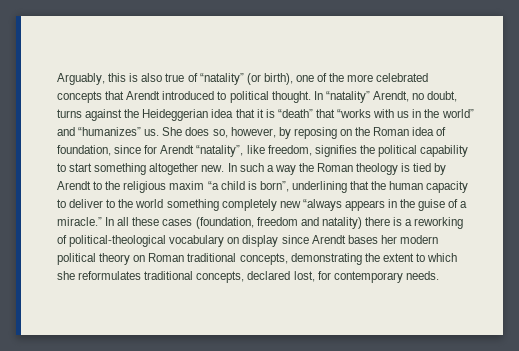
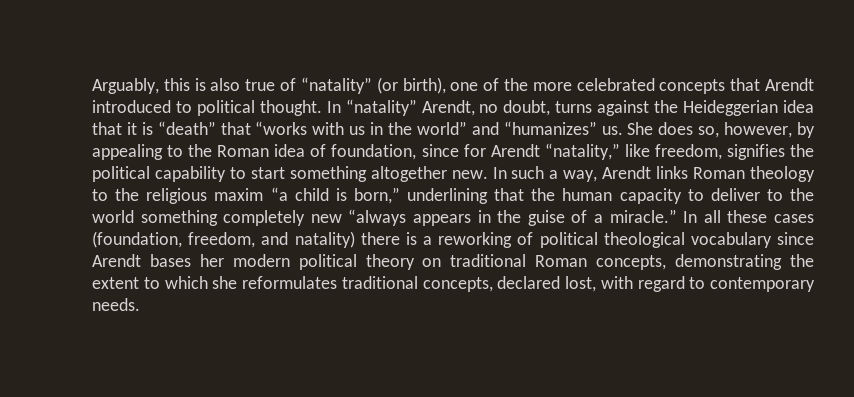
[293,127,352,139] reposing on -> [92,144,184,160] appealing to
[196,145,244,157] “natality”, -> [544,143,620,160] “natality,”
[274,163,447,175] [57,181,91,190] way the Roman theology is tied by Arendt -> [563,166,816,182] way, Arendt links Roman theology
[259,181,289,192] born”, -> [353,187,400,204] born,”
[256,217,298,226] freedom -> [188,232,256,248] freedom,
[69,235,279,247] political-theological vocabulary on display -> [539,232,772,248] political theological vocabulary
[148,253,237,262] Roman traditional -> [450,254,588,267] traditional Roman
[317,271,331,280] for -> [600,276,706,292] with regard to

